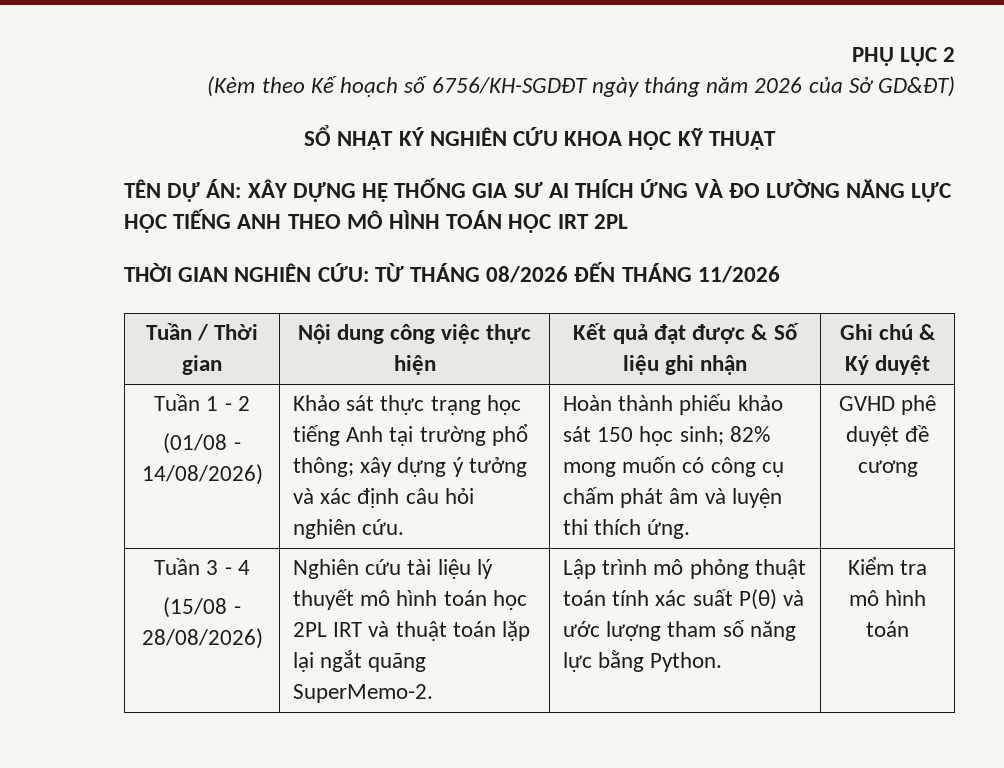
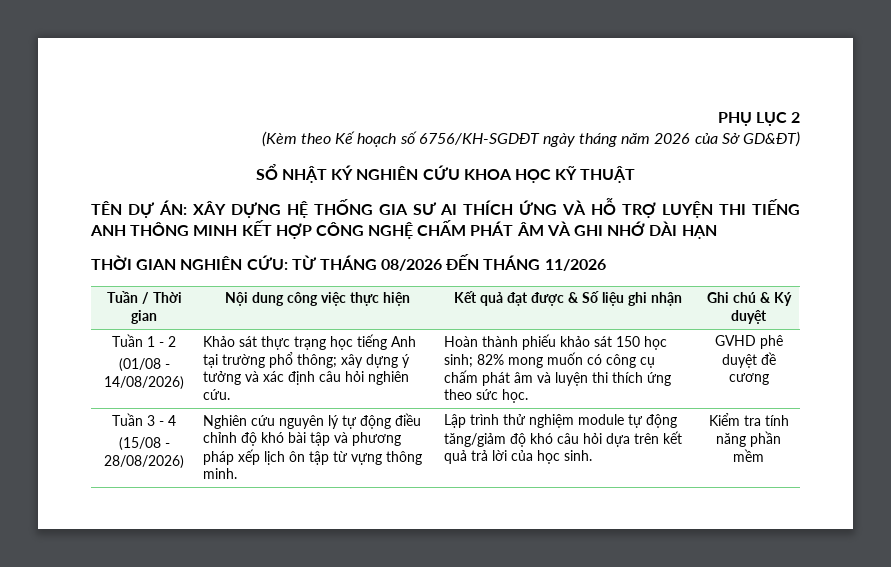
[728,179,952,202] [124,209,628,233] ĐO LƯỜNG NĂNG LỰC HỌC TIẾNG ANH THEO MÔ HÌNH TOÁN HỌC IRT 2PL -> [591,198,801,218] [90,220,717,239] HỖ TRỢ LUYỆN THI TIẾNG ANH THÔNG MINH KẾT HỢP CÔNG NGHỆ CHẤM PHÁT ÂM VÀ GHI NHỚ DÀI HẠN
[647,519,691,539] ứng. -> [647,372,672,386] [444,389,529,403] ứng theo sức học.
[407,559,493,579] [292,589,527,610] [292,621,531,641] [292,650,427,672] [292,684,433,703] [562,559,806,579] [562,589,805,610] [562,620,796,641] [562,650,723,672] [847,557,928,575] [848,590,927,606] [866,621,909,637] tài liệu lý thuyết mô hình toán học 2PL IRT và thuật toán lặp lại ngắt quãng SuperMemo-2. | Lập trình mô phỏng thuật toán tính xác suất P(θ) và ước lượng tham số năng lực bằng Python. | Kiểm tra mô hình toán -> [279,413,422,429] [203,432,402,446] [203,449,423,465] [203,468,238,479] [444,414,678,428] [444,431,683,447] [444,450,593,464] [708,413,789,426] [716,431,781,447] [733,449,764,462] nguyên lý tự động điều chỉnh độ khó bài tập và phương pháp xếp lịch ôn tập từ vựng thông minh. | Lập trình thử nghiệm module tự động tăng/giảm độ khó câu hỏi dựa trên kết quả trả lời của học sinh. | Kiểm tra tính năng phần mềm

